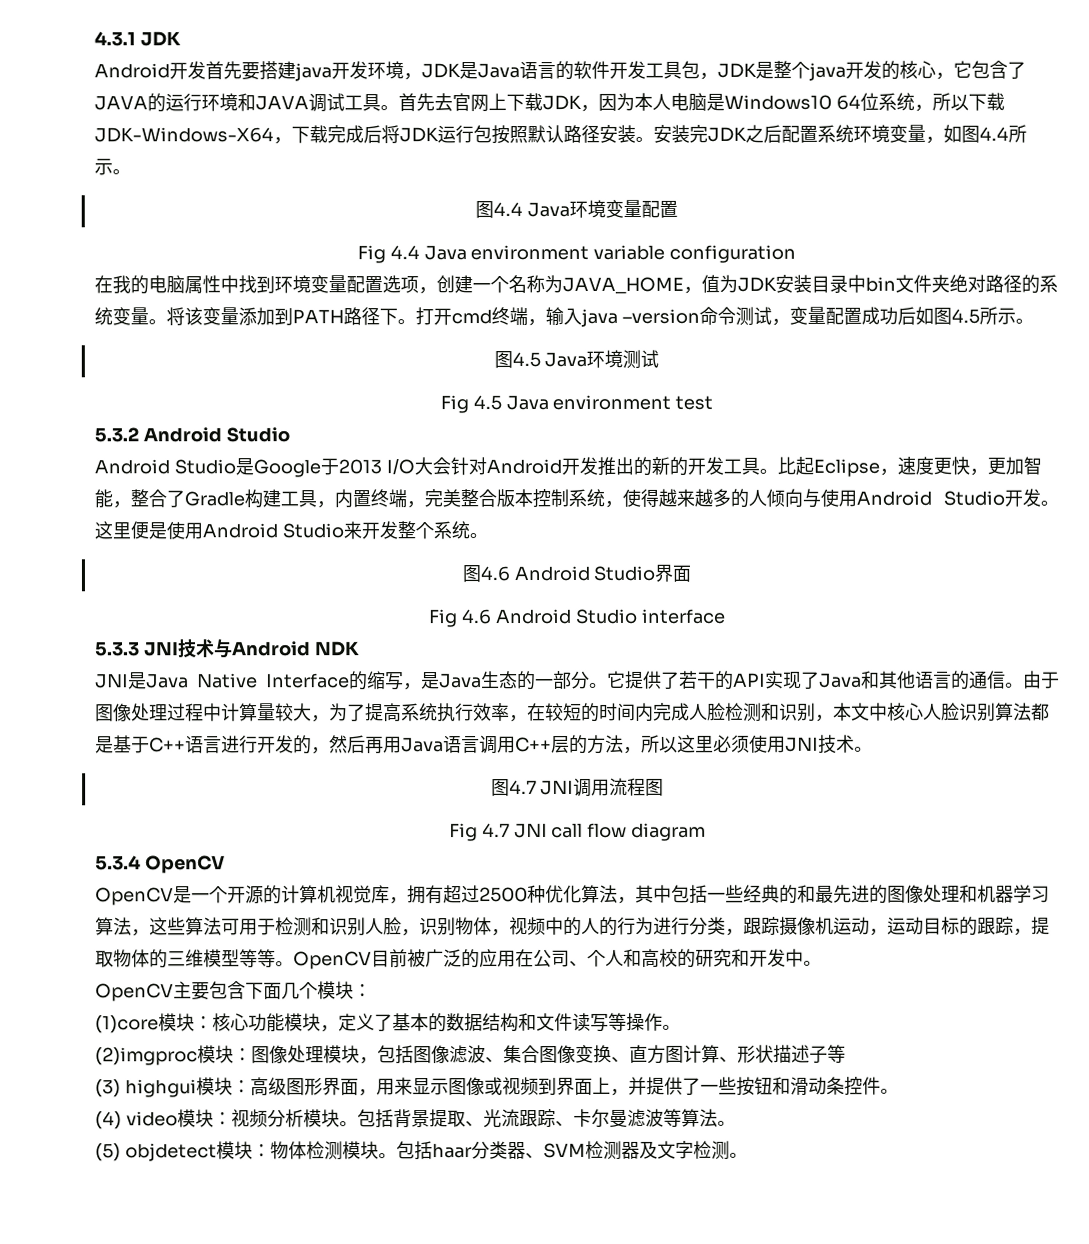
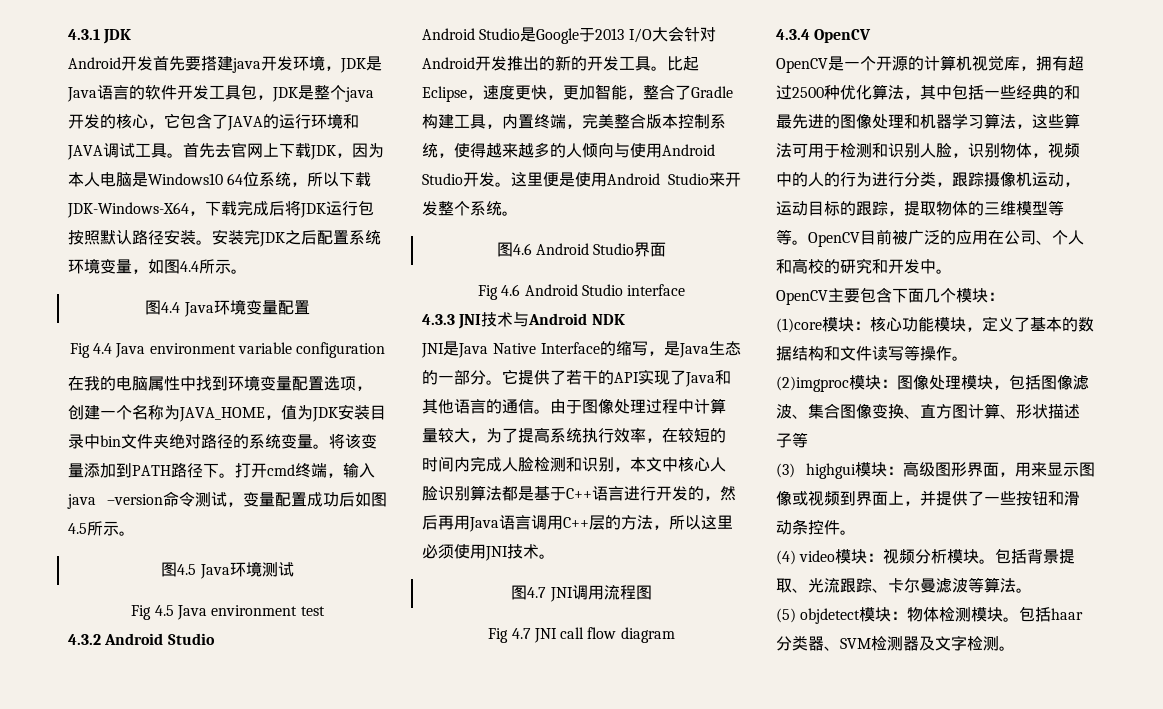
[94,427,139,443] 5.3.2 -> [68,634,101,645] 4.3.2
[95,641,140,657] 5.3.3 -> [422,314,455,325] 4.3.3
[95,855,141,871] 5.3.4 -> [776,29,810,40] 4.3.4

